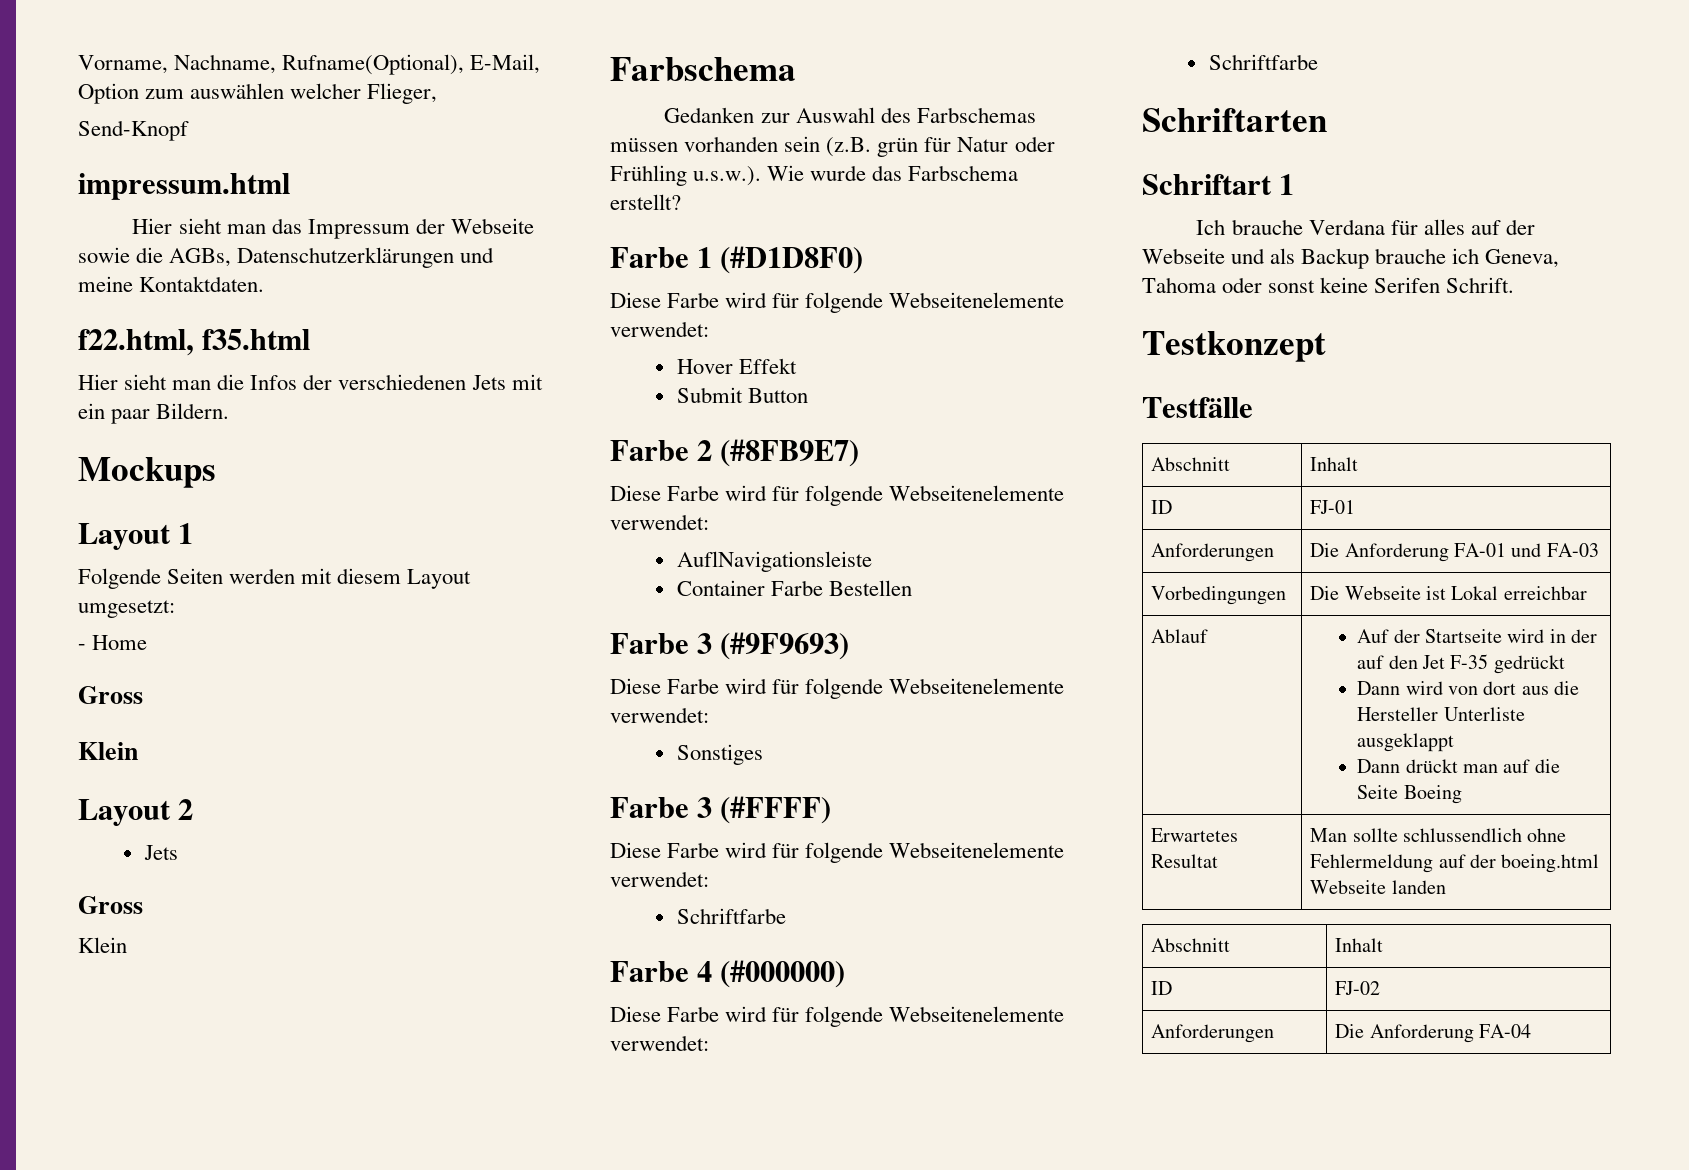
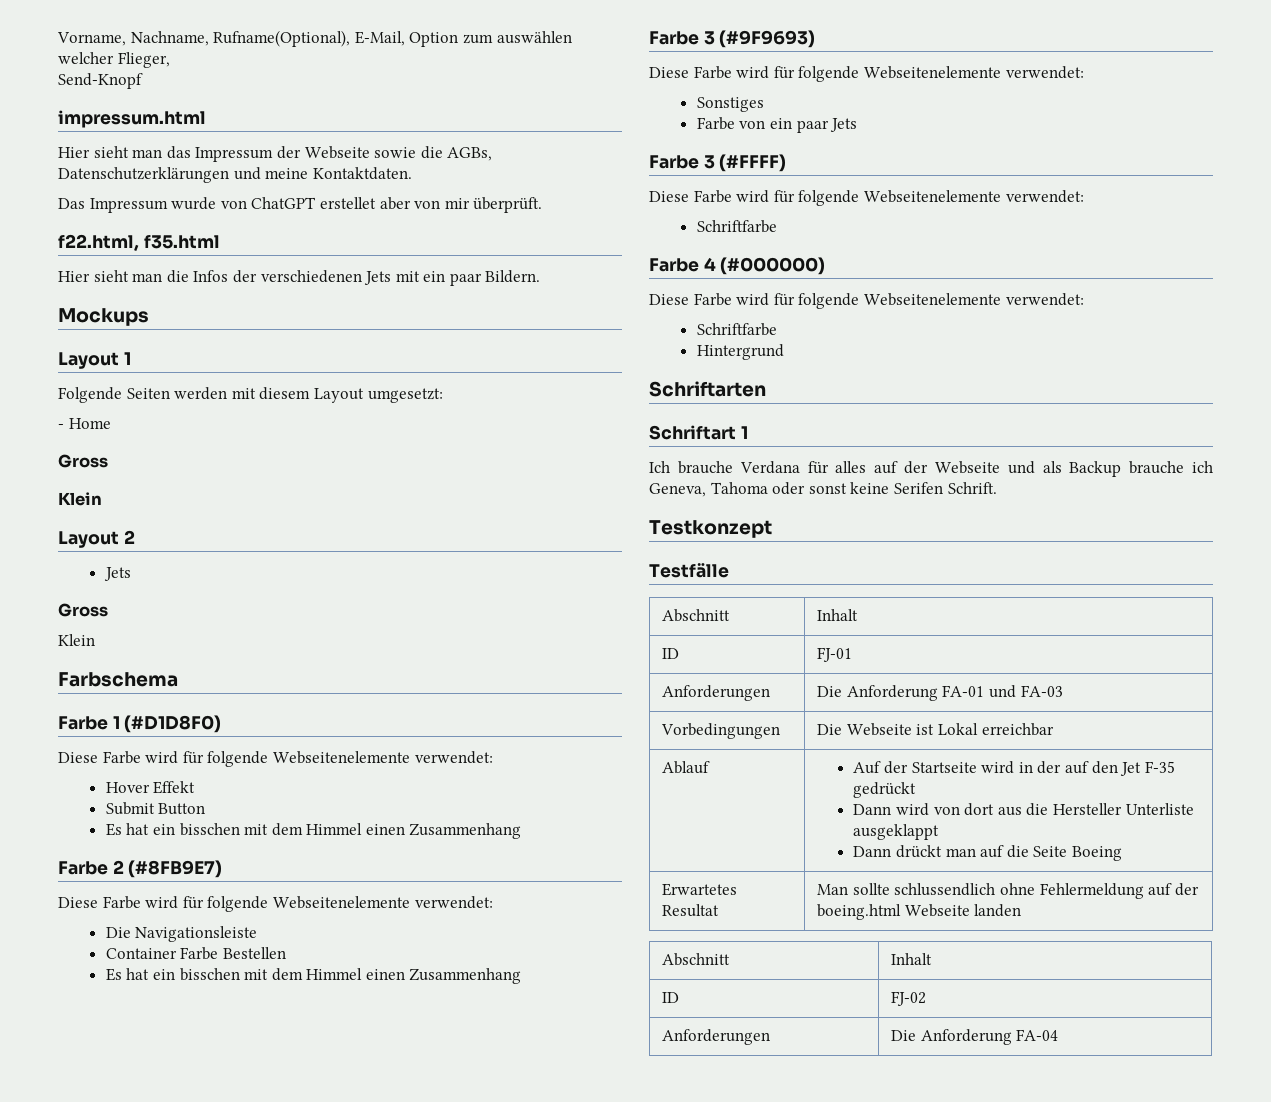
(265, 284) none -> [58,197,543,213] // Das Impressum wurde von ChatGPT erstellet aber von mir überprüft.
[664,107,1036,123] [610,136,1055,157] [610,165,1019,186] [610,194,681,210] // Gedanken zur Auswahl des Farbschemas müssen vorhanden sein (z.B. grün für Natur oder Frühling u.s.w.). Wie wurde das Farbschema erstellt? -> (178, 679) none
(808, 395) none -> [105,823,522,839] // Es hat ein bisschen mit dem Himmel einen Zusammenhang
[676,551,872,572] AuflNavigationsleiste -> [105,926,258,942] Die Navigationsleiste
(912, 588) none -> [105,968,522,984] // Es hat ein bisschen mit dem Himmel einen Zusammenhang
(763, 754) none -> [696,117,858,133] // Farbe von ein paar Jets
(1318, 62) none -> [696,344,784,360] // Hintergrund

